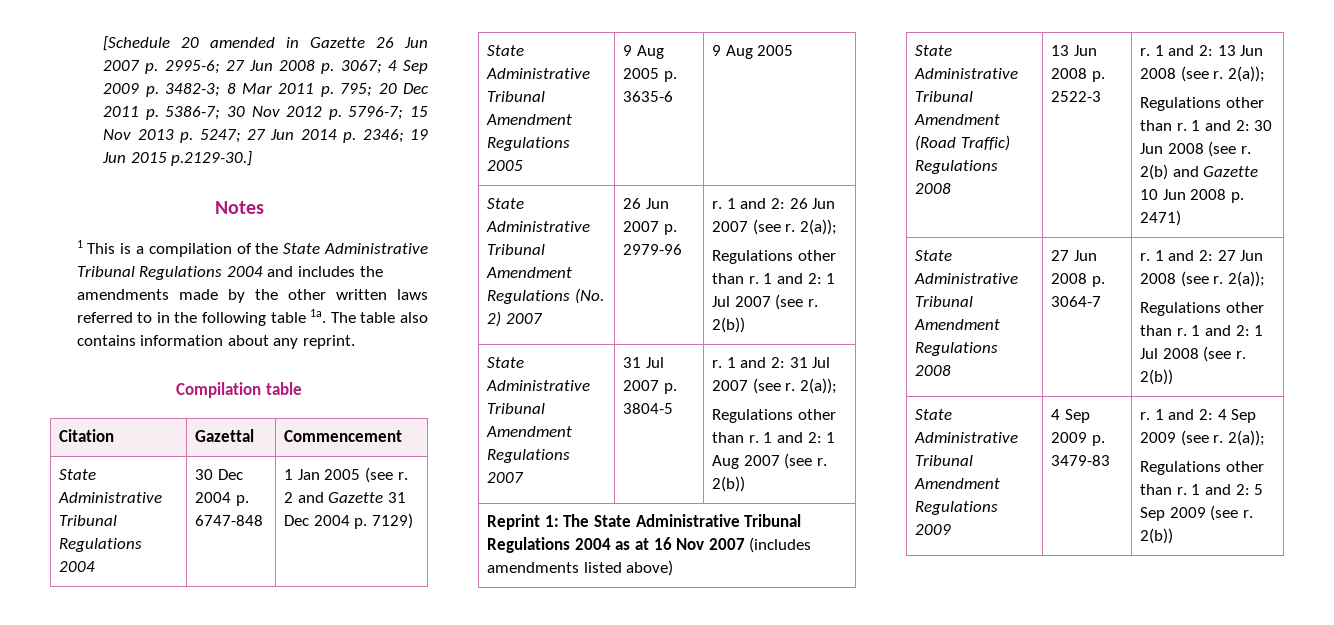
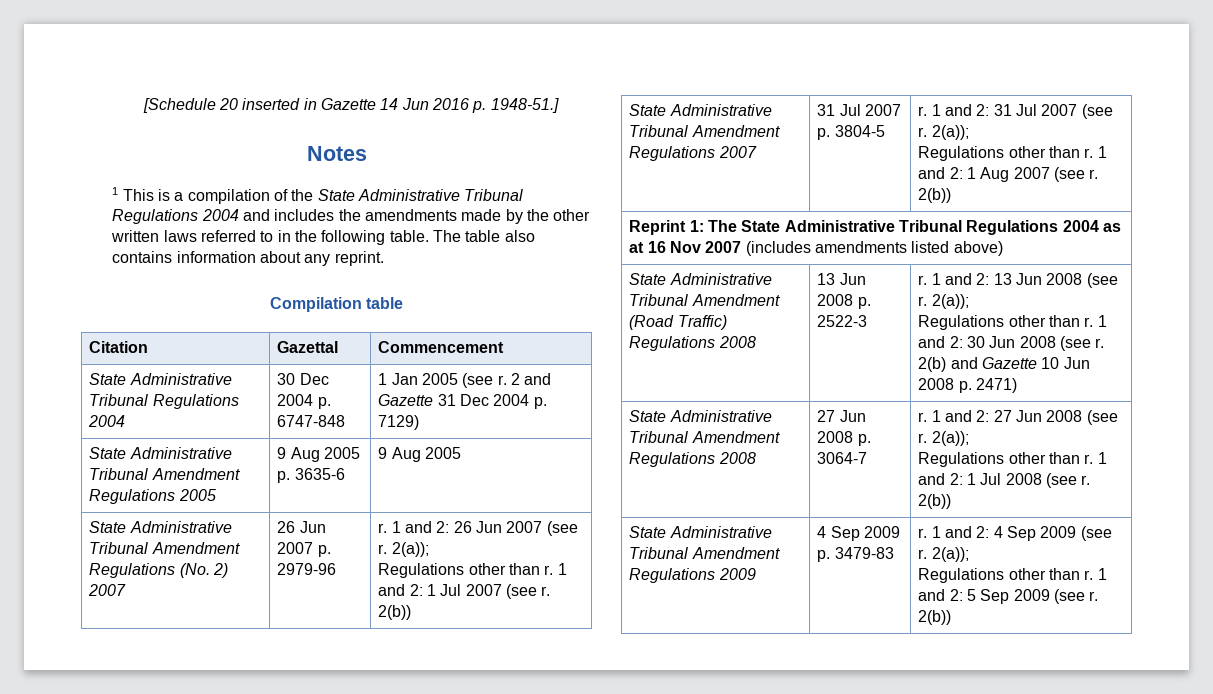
[210,37,276,48] amended -> [242,98,301,110] inserted
[376,37,428,48] [103,60,428,74] [103,83,429,97] [103,106,428,120] [103,129,428,143] [102,151,253,166] 26 Jun 2007 p. 2995-6; 27 Jun 2008 p. 3067; 4 Sep 2009 p. 3482-3; 8 Mar 2011 p. 795; 20 Dec 2011 p. 5386-7; 30 Nov 2012 p. 5796-7; 15 Nov 2013 p. 5247; 27 Jun 2014 p. 2346; 19 Jun 2015 p.2129-30.] -> [380,98,559,113] 14 Jun 2016 p. 1948-51.]
[270,309,327,323] table 1a. -> [389,230,429,242] table.

